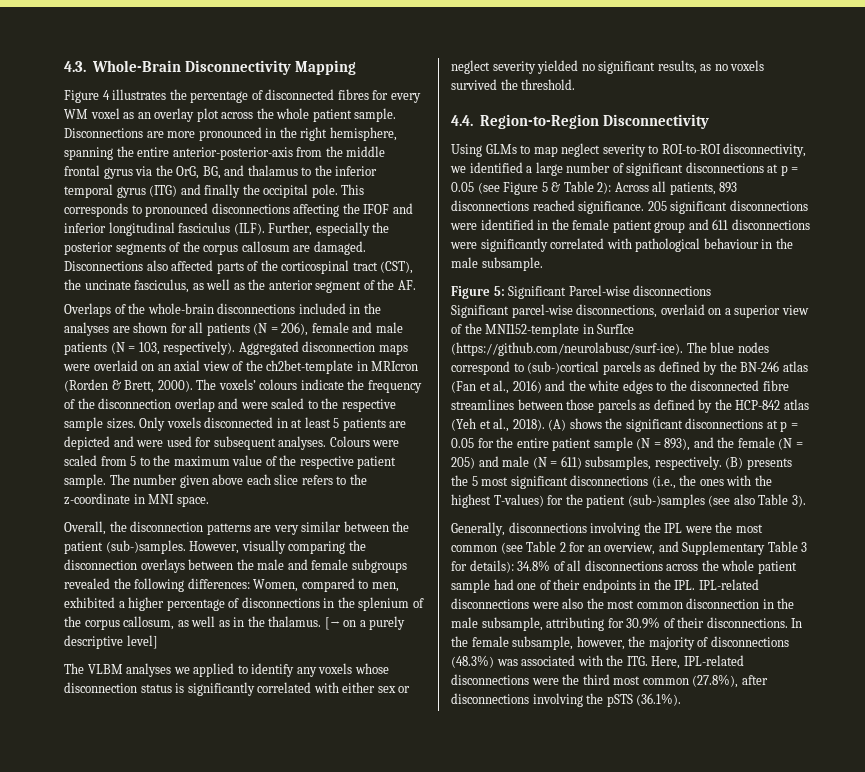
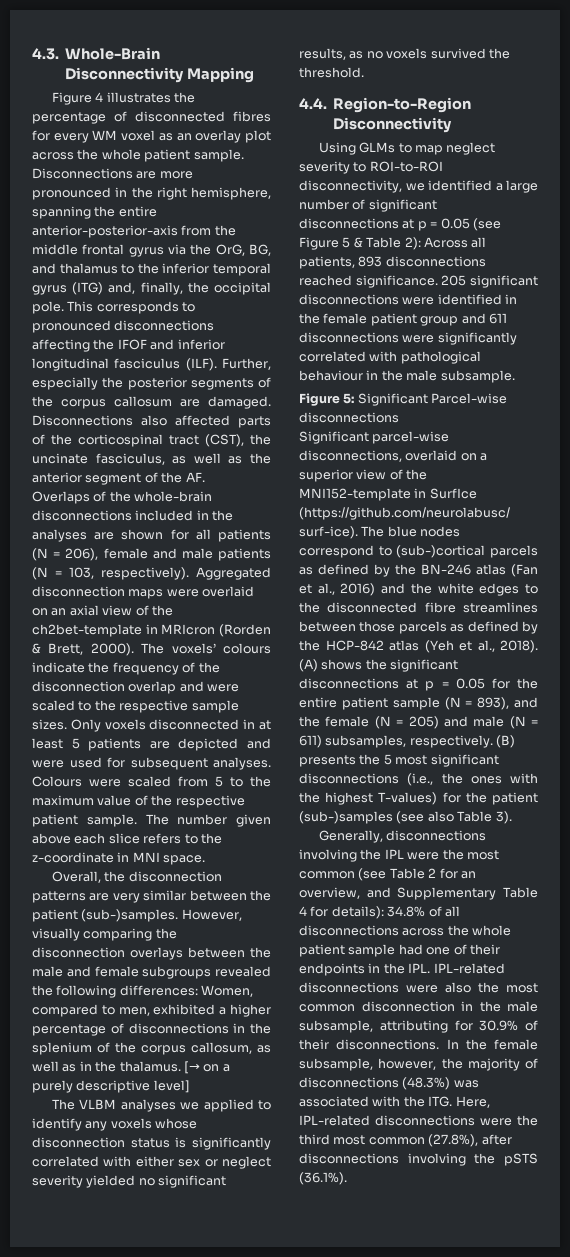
[180,184,241,198] and finally -> [108,282,183,295] and, finally,
[801,542,808,552] 3 -> [299,906,307,916] 4

